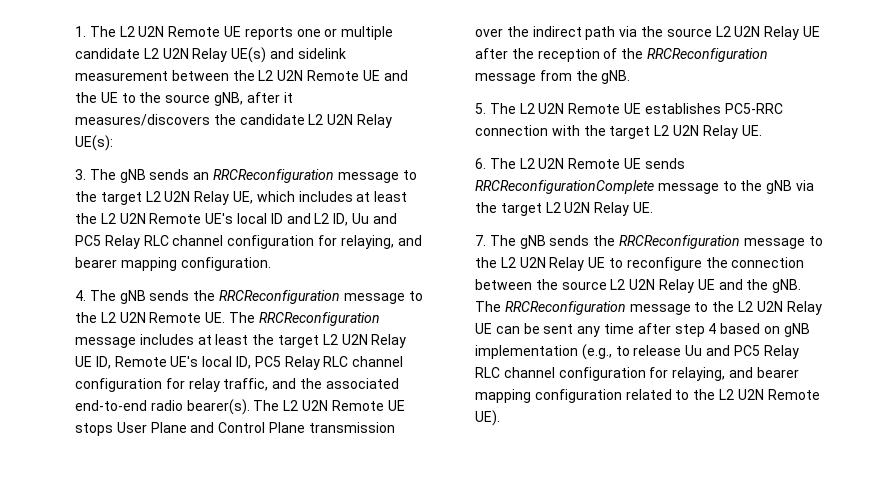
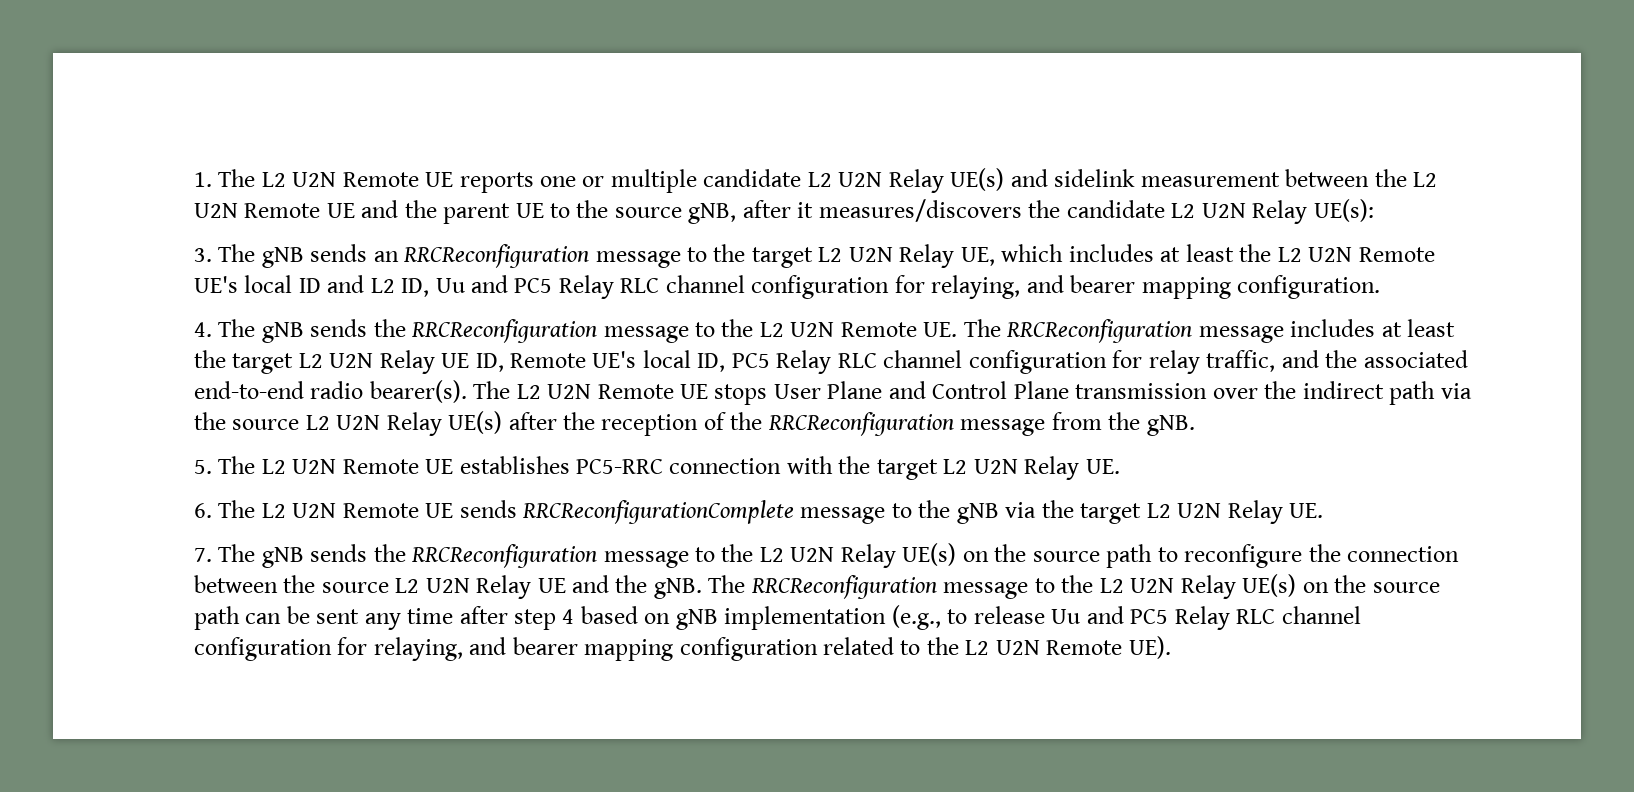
(98, 97) none -> [443,203,511,224] parent
[802,26,820,37] UE -> [448,411,503,434] UE(s)
[588,257,606,268] UE -> [902,543,1153,568] UE(s) on the source path
[475,323,493,334] UE -> [1242,574,1440,597] [193,606,240,630] UE(s) on the source path

